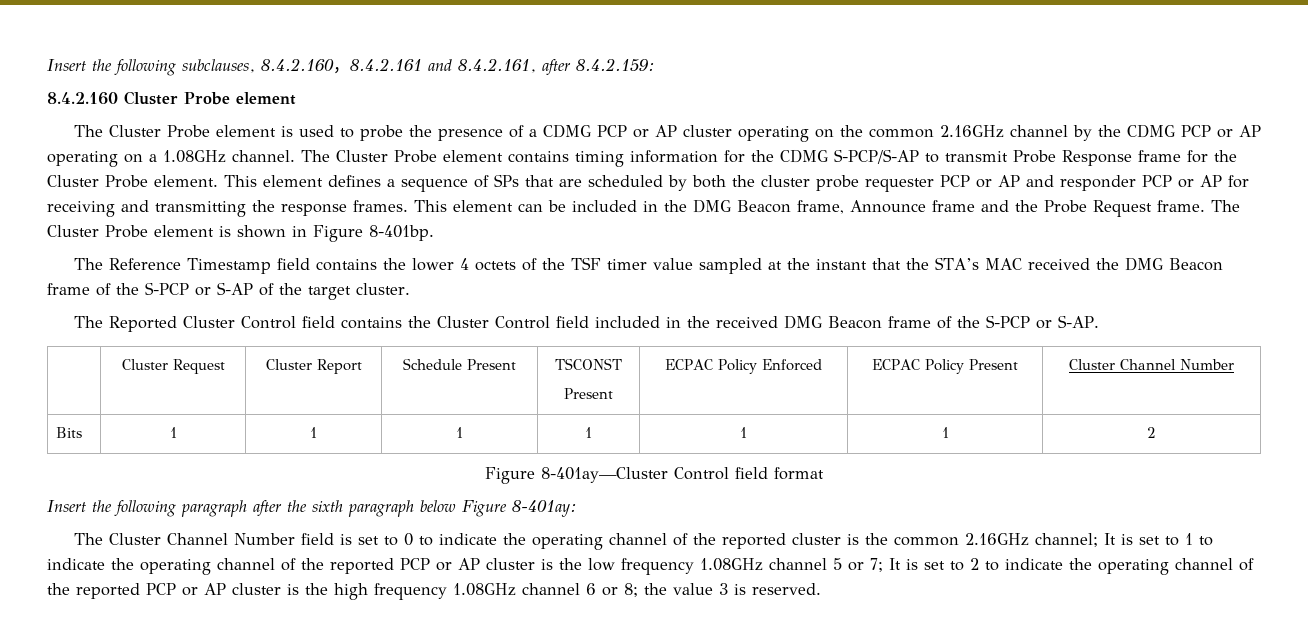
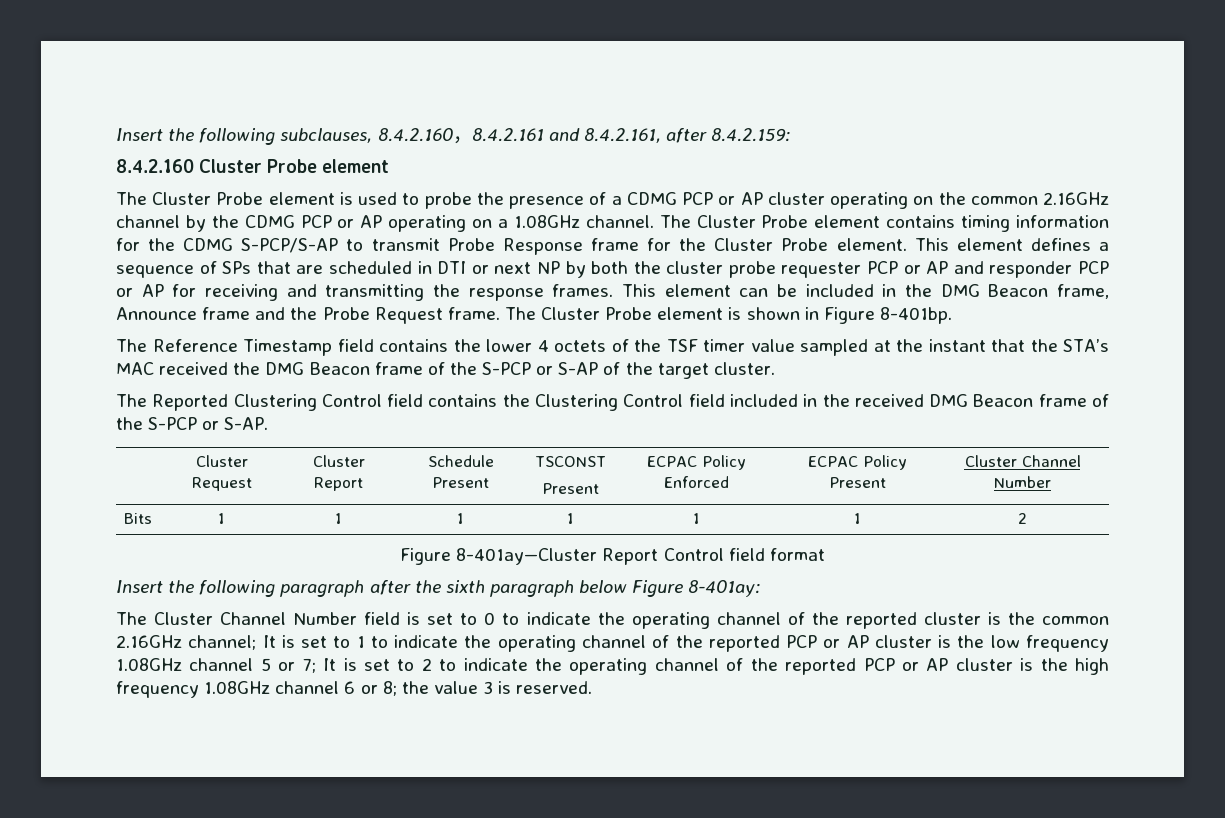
(663, 181) none -> [417,261,560,274] in DTI or next NP
[182,316,235,328] Cluster -> [233,394,317,411] Clustering
[436,316,489,328] Cluster -> [535,394,619,411] Clustering
(668, 475) none -> [602,548,659,565] Report

